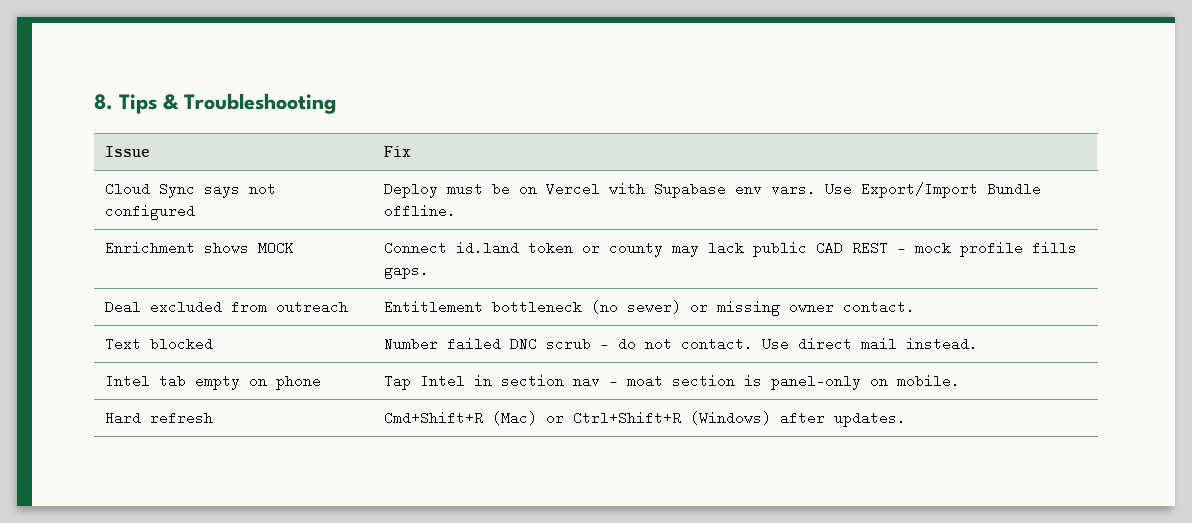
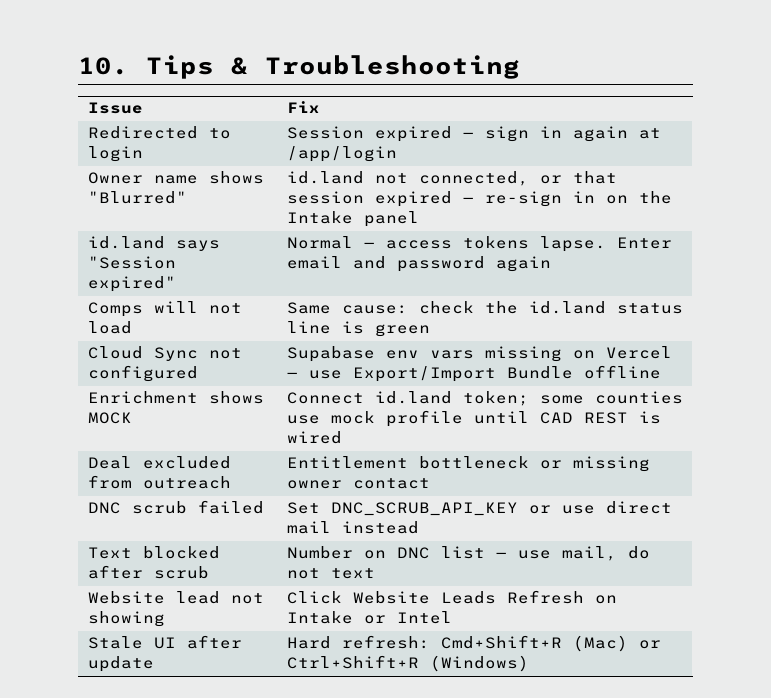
[94,94,113,110] 8. -> [78,57,129,75] 10.
(411, 151) none -> [87,126,231,139] [87,146,143,162] [286,126,661,142] [286,146,397,162] [87,171,264,184] [87,191,187,204] [286,171,617,186] [286,191,672,207] [286,211,419,227] [87,236,220,251] [87,256,176,269] [87,276,176,292] [286,236,672,252] [286,256,551,272] [87,301,242,317] [87,321,132,334] [286,301,683,314] [286,321,430,337] // Redirected to login | Session expired — sign in again at /app/login // Owner name shows "Blurred" | id.land not connected, or that session expired — re-sign in on the Intake panel // id.land says "Session expired" | Normal — access tokens lapse. Enter email and password again // Comps will not load | Same cause: check the id.land status line is green
[203,182,240,198] says -> (198, 354) none
[383,182,852,198] Deploy must be on Vercel with Supabase env vars. Use -> [286,346,672,362] [286,370,342,379] Supabase env vars missing on Vercel — use
[383,204,456,218] offline. -> [583,365,661,379] offline
[527,241,1077,257] [383,263,429,279] token or county may lack public CAD REST — mock profile fills gaps. -> [462,391,683,406] [286,410,661,427] [286,431,342,444] token; some counties use mock profile until CAD REST is wired
[590,300,681,314] (no sewer) -> (529, 462) none
[842,300,915,314] contact. -> [352,478,430,489] [87,500,264,514] [286,501,672,516] [286,521,419,534] contact // DNC scrub failed | Set DNC_SCRUB_API_KEY or use direct mail instead
(213, 344) none -> [87,565,209,579] after scrub
[446,337,978,351] [104,374,321,390] [383,374,960,390] [104,411,213,425] failed DNC scrub — do not contact. Use direct mail instead. // Intel tab empty on phone | Tap Intel in section nav — moat section is panel-only on mobile. // Hard refresh | -> [363,546,650,561] [286,568,375,579] [87,591,264,604] [87,611,165,627] [286,590,617,604] [286,611,452,624] [87,635,242,649] [87,656,154,672] [286,635,430,649] on DNC list — use mail, do not text // Website lead not showing | Click Website Leads Refresh on Intake or Intel // Stale UI after update | Hard refresh:
[779,411,906,427] after updates. -> (529, 663) none

